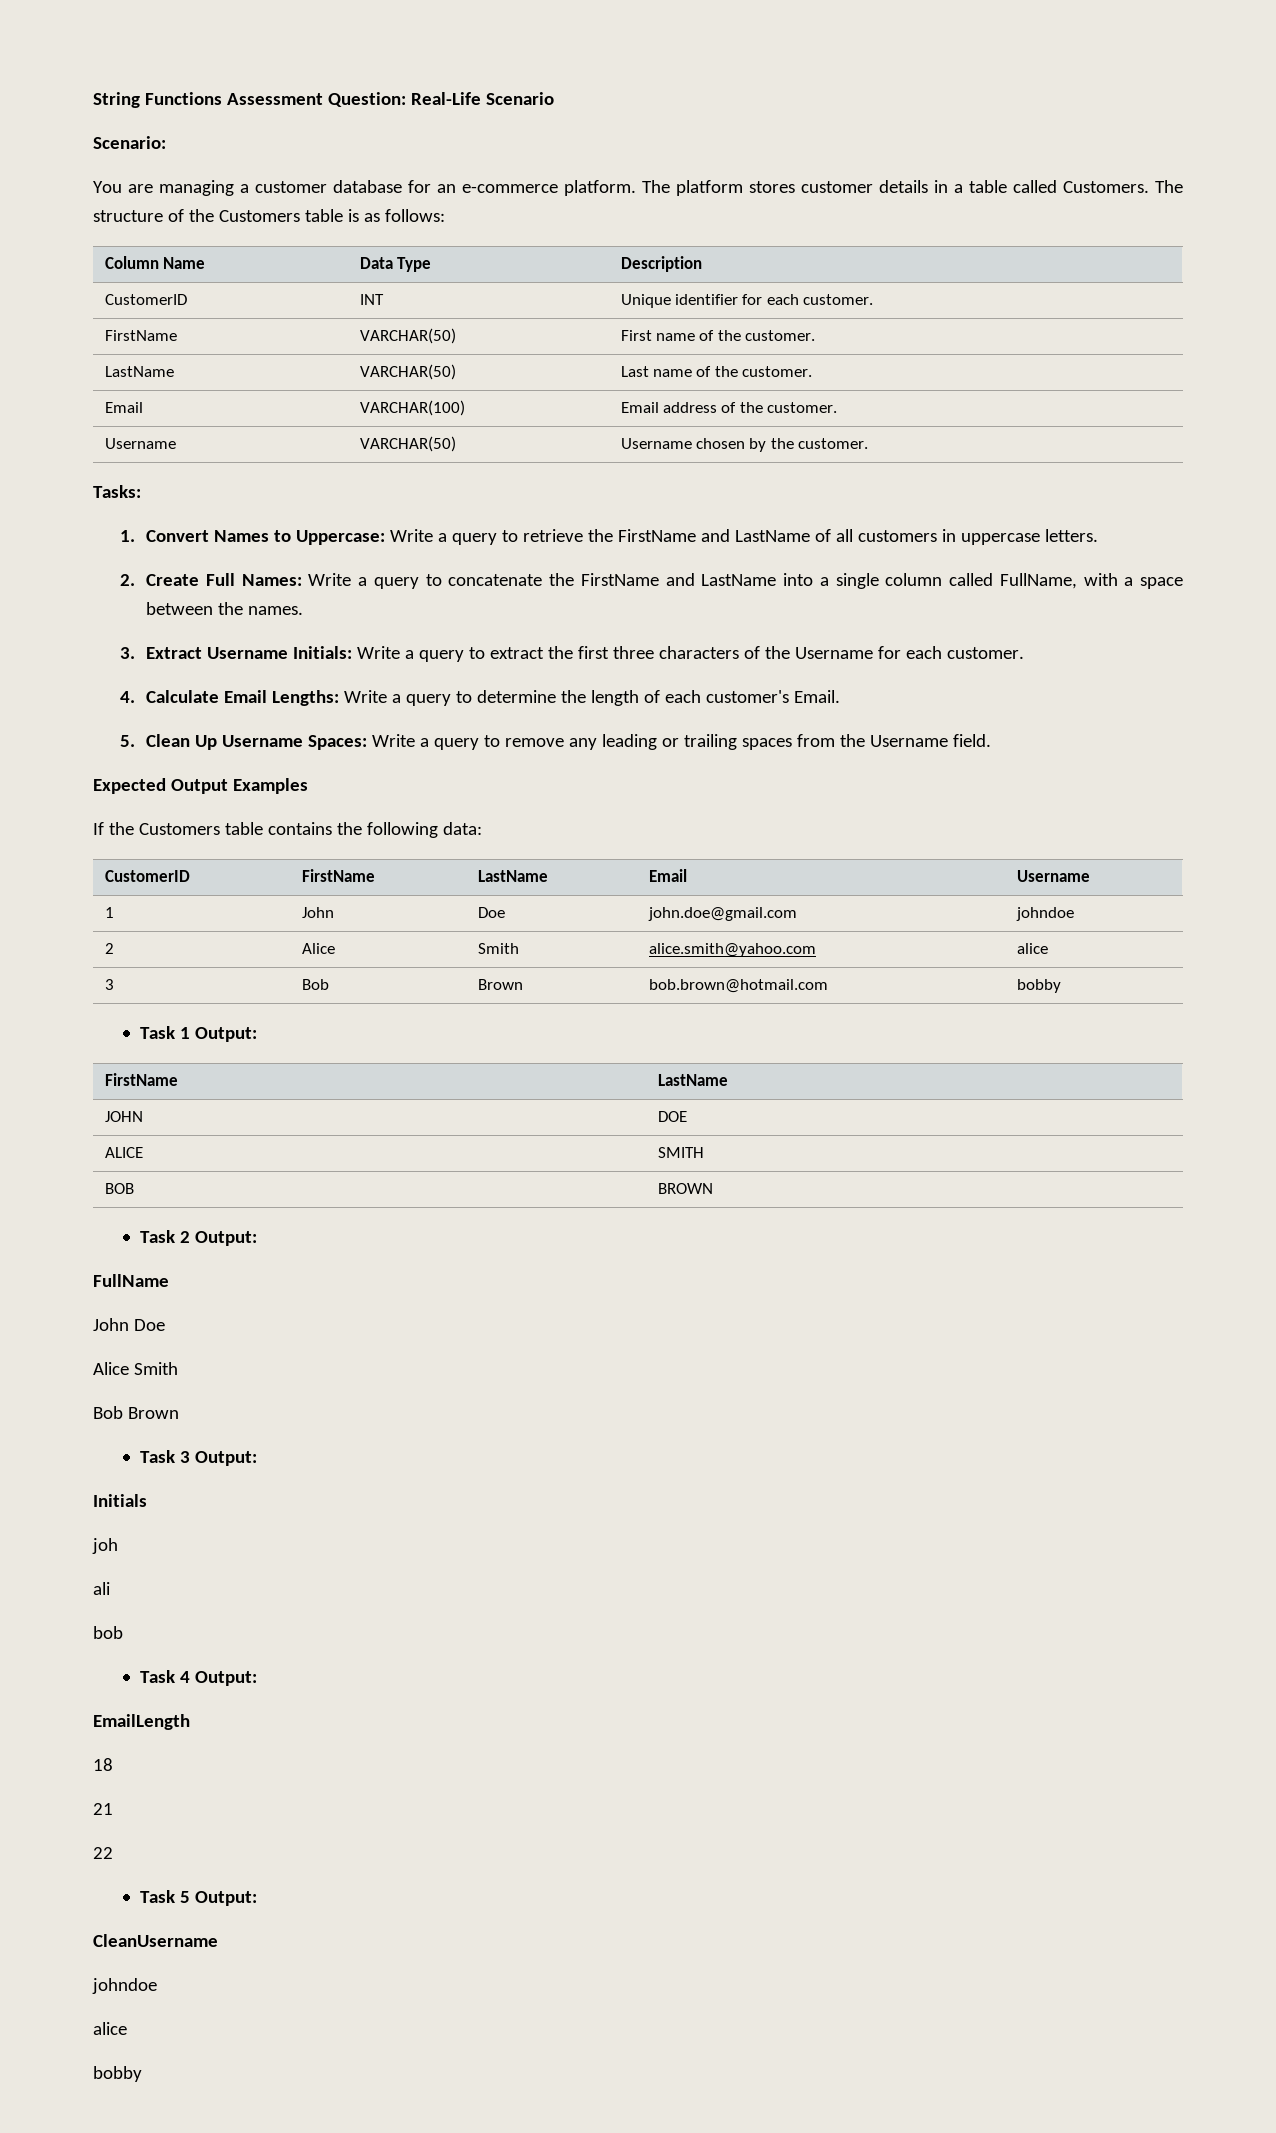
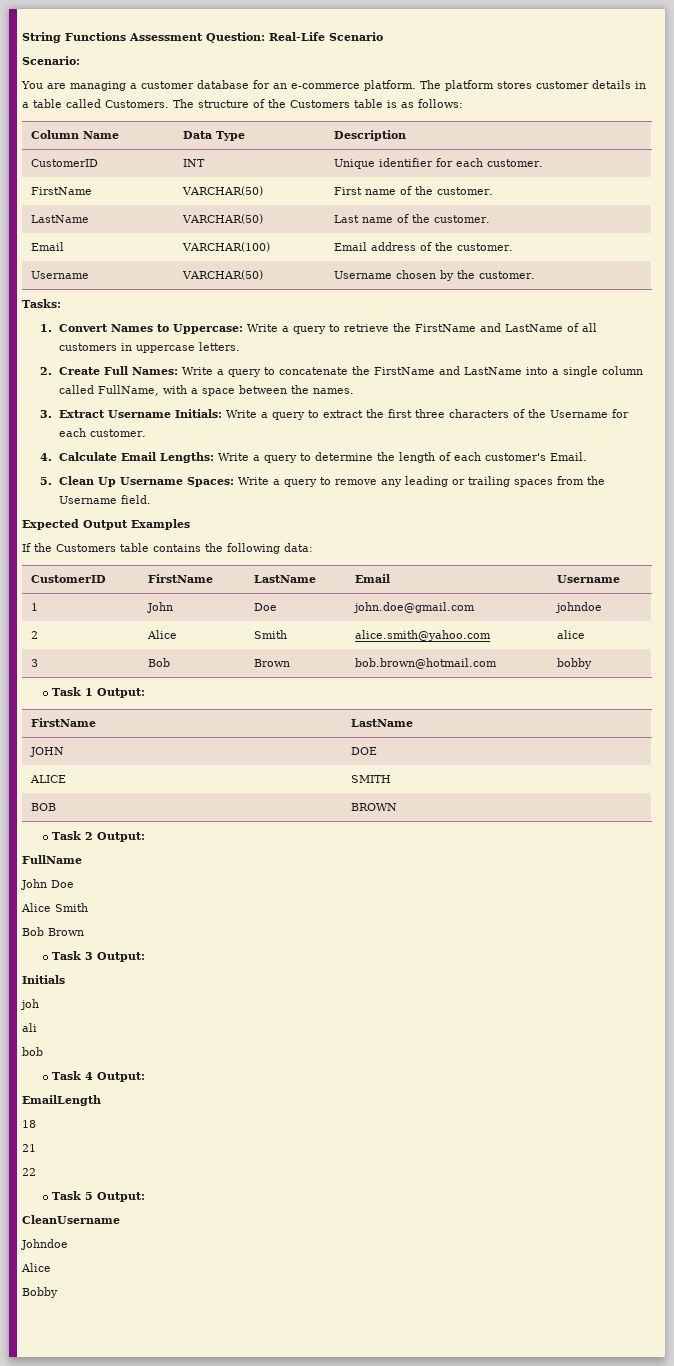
[92,1978,157,1994] [93,2022,127,2035] [93,2066,142,2082] johndoe // alice // bobby -> [21,1239,68,1250] [21,1263,51,1272] [22,1287,58,1298] Johndoe // Alice // Bobby

